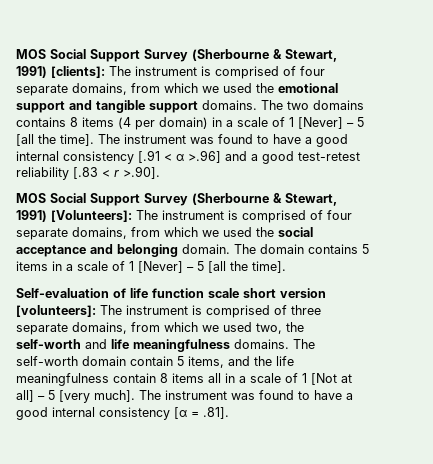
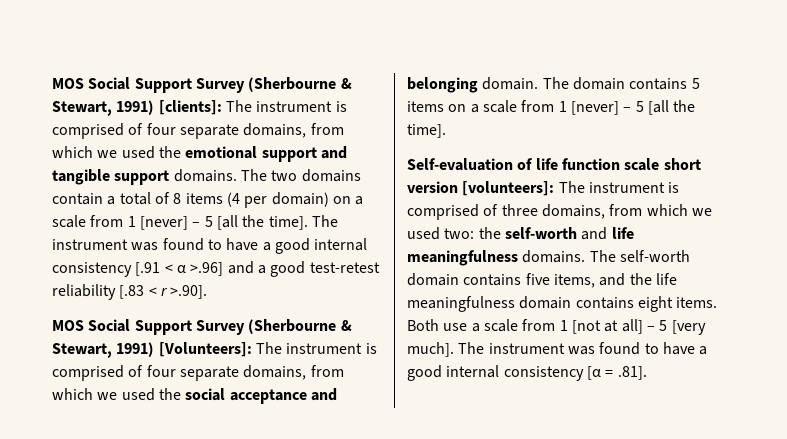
[16,117,66,127] contains -> [52,192,170,205] contain a total of
[212,117,343,129] in a scale of 1 [Never] -> [332,196,364,205] [52,215,188,230] on a scale from 1 [never]
[52,261,183,273] in a scale of 1 [Never] -> [448,100,619,115] on a scale from 1 [never]
[16,322,282,335] separate domains, from which we used two, -> [541,204,712,219] [407,227,475,240] domains, from which we used two:
[130,356,184,366] contain 5 -> [463,273,550,286] contains five
[113,373,337,385] contain 8 items all in a scale of 1 [Not -> [519,296,718,312] [407,319,601,334] domain contains eight items. Both use a scale from 1 [not

